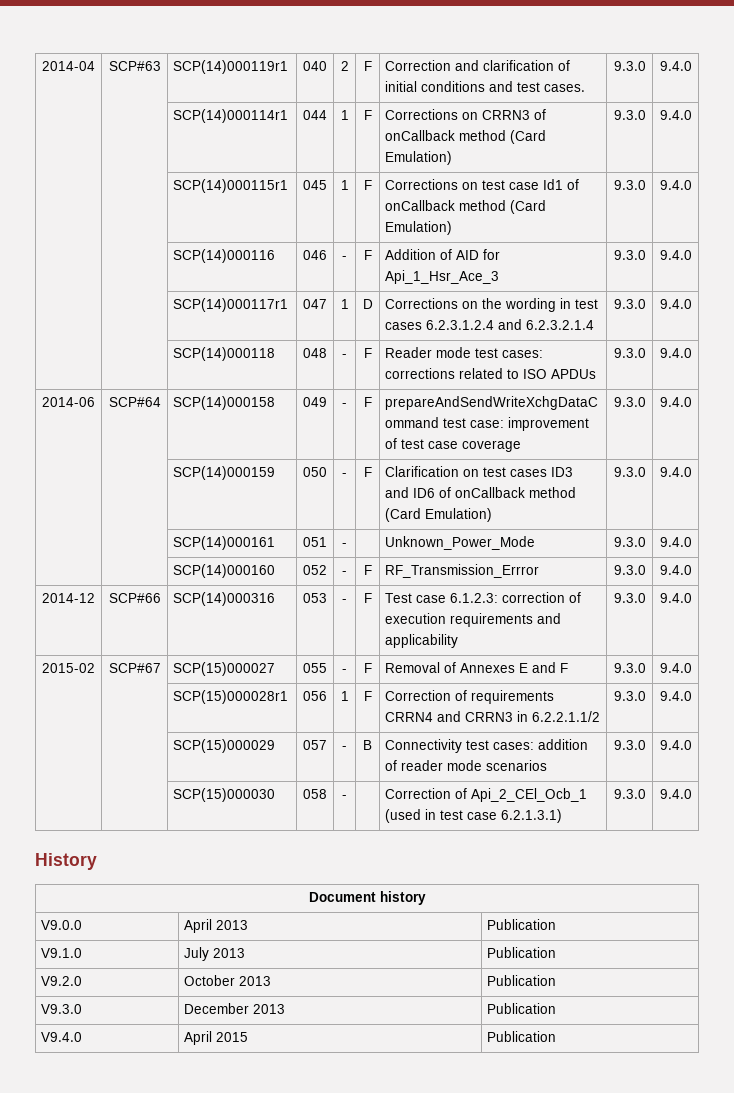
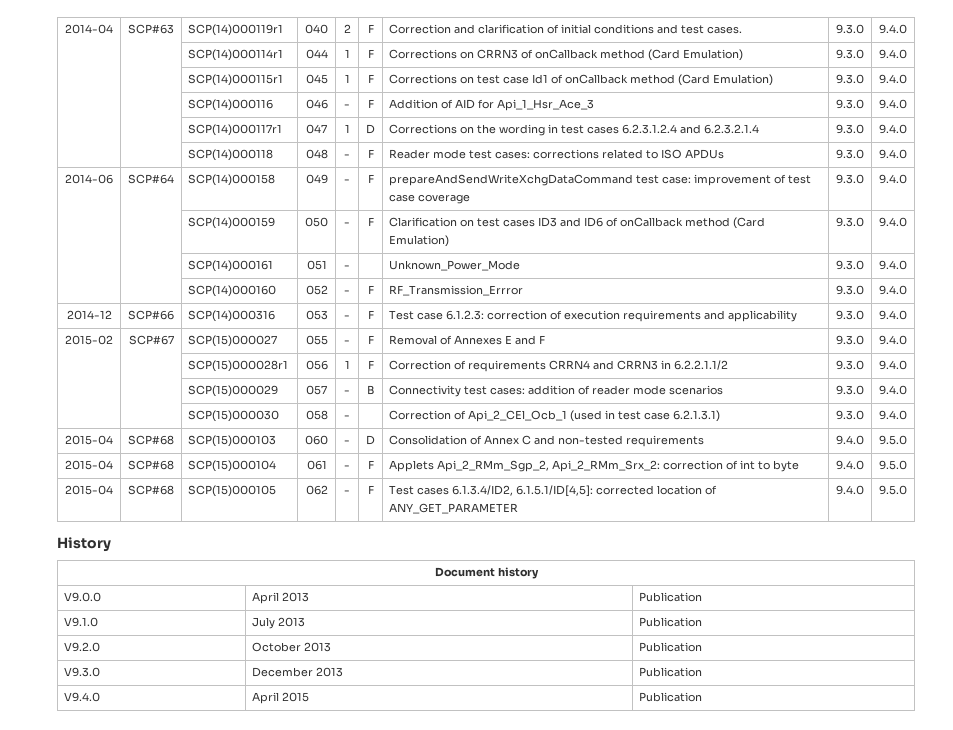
(692, 794) none -> [65,435,113,445] [128,435,174,445] [188,435,277,447] [305,435,328,445] [344,440,350,444] [366,435,375,445] [389,435,705,447] [836,435,864,445] [879,435,907,445] [65,460,113,470] [128,460,174,470] [188,460,277,472] [306,460,327,470] [344,465,350,469] [367,460,374,469] [389,460,800,472] [836,460,864,470] [879,460,907,470] [65,485,113,495] [128,485,174,495] [188,485,277,497] [305,485,328,495] [344,490,350,494] [367,485,374,494] [389,485,718,497] [389,503,519,514] [836,485,864,495] [879,485,907,495] // 2015-04 | SCP#68 | SCP(15)000103 | 060 | - | D | Consolidation of Annex C and non-tested requirements | 9.4.0 | 9.5.0 // 2015-04 | SCP#68 | SCP(15)000104 | 061 | - | F | Applets Api_2_RMm_Sgp_2, Api_2_RMm_Srx_2: correction of int to byte | 9.4.0 | 9.5.0 // 2015-04 | SCP#68 | SCP(15)000105 | 062 | - | F | Test cases 6.1.3.4/ID2, 6.1.5.1/ID[4,5]: corrected location of ANY_GET_PARAMETER | 9.4.0 | 9.5.0

